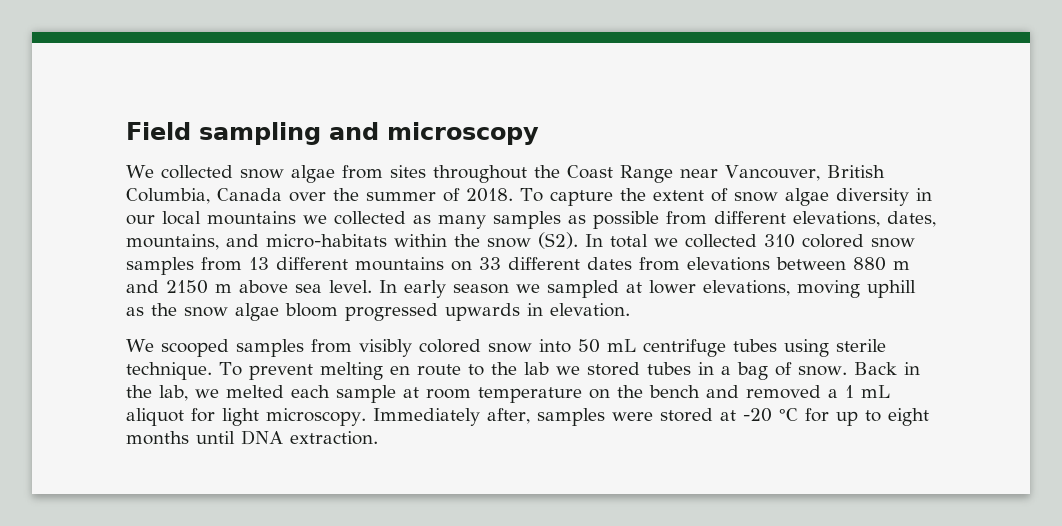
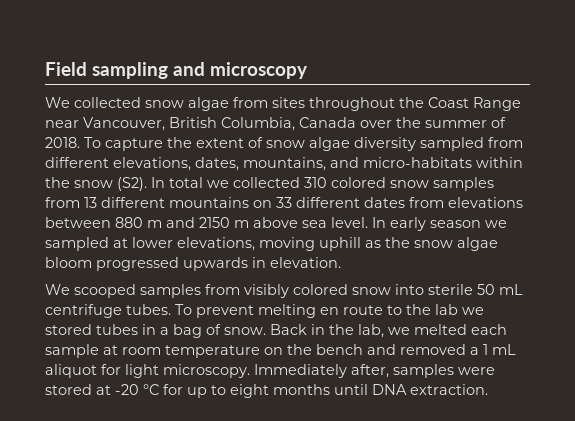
[915,188,932,201] [126,211,659,229] in our local mountains we collected as many samples as possible -> [420,137,484,151] sampled
(571, 346) none -> [428,284,473,295] sterile
[732,339,886,357] [126,362,212,380] tubes using sterile technique. -> [126,304,171,315] tubes.

